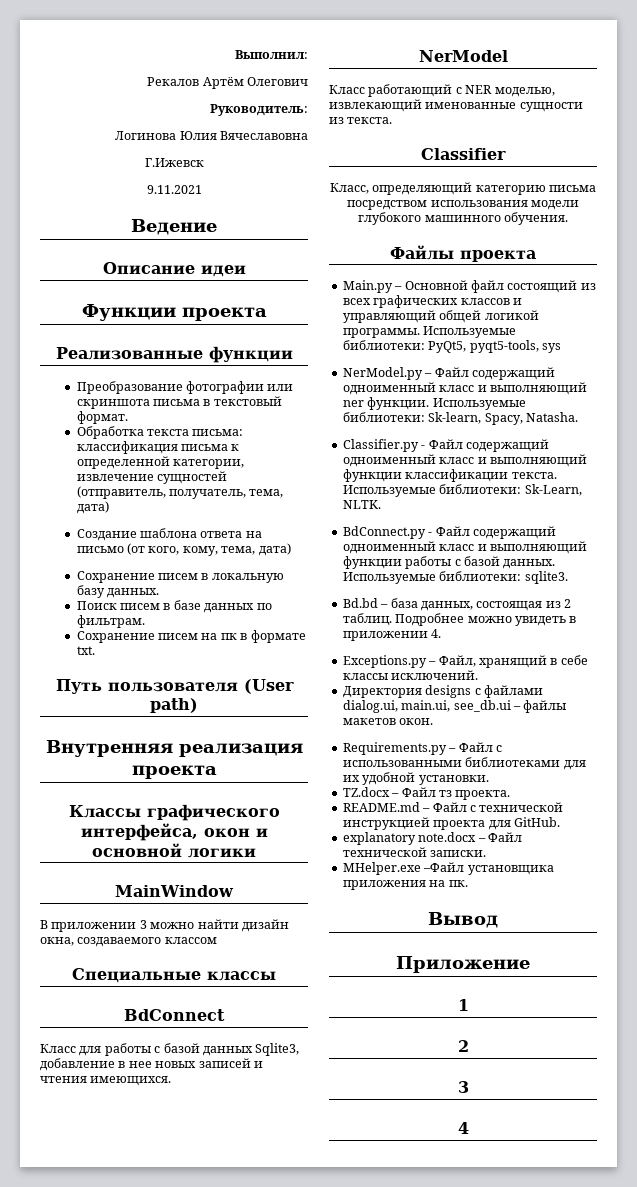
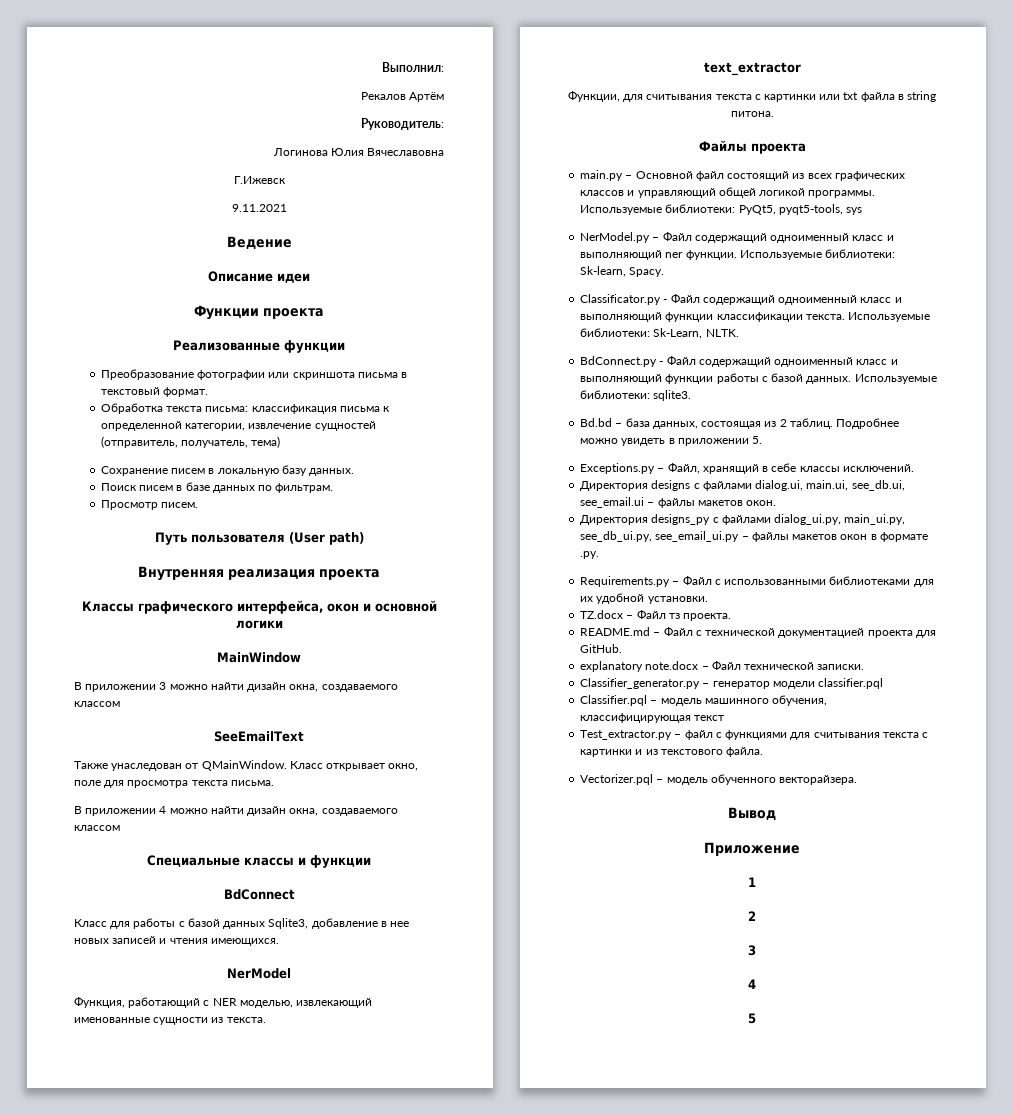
[247,77,308,86] Олегович -> (444, 97) none
[249,489,284,498] [76,501,109,514] [76,528,262,541] [76,543,291,556] тема, дата) // Создание шаблона ответа на письмо (от кого, кому, тема, дата) -> [251,436,281,448] тема)
[76,630,306,643] [76,646,95,655] Сохранение писем на пк в формате txt. -> [100,500,199,510] Просмотр писем.
(217, 940) none -> [214,731,305,742] [74,760,419,771] [74,780,274,788] [74,806,398,816] [74,825,120,831] // SeeEmailText // Также унаследован от QMainWindow. Класс открывает окно, поле для просмотра текста письма. // В приложении 4 можно найти дизайн окна, создаваемого классом
(276, 976) none -> [298,855,371,868] и функции
[329,85,365,94] Класс -> [74,997,125,1008] Функция,
[421,148,506,160] [329,182,597,195] [347,200,579,210] [358,212,568,225] Classifier // Класс, определяющий категорию письма посредством использования модели глубокого машинного обучения. -> [703,62,801,76] [567,91,937,102] [730,111,774,117] text_extractor // Функции, для считывания текста с картинки или txt файла в string питона.
[342,280,393,293] Main.py -> [580,170,624,181] main.py
[484,412,578,425] [342,439,419,452] Spacy, Natasha. // Classifier.py -> [629,267,665,277] [580,294,662,305] Spacy. // Classificator.py
[431,629,442,638] 4. -> [752,436,763,444] 5.
[453,700,511,712] see_db.ui -> [851,480,905,491] [580,497,645,508] see_db.ui, see_email.ui
(434, 721) none -> [580,514,906,525] [580,531,928,542] [580,551,600,559] // Директория designs_py с файлами dialog_ui.py, main_ui.py, see_db_ui.py, see_email_ui.py – файлы макетов окон в формате .py.
[342,817,430,830] инструкцией -> [778,628,865,638] документацией
[342,862,554,875] [342,880,468,890] MHelper.exe –Файл установщика приложения на пк. -> [580,678,884,689] [580,695,828,706] [580,713,725,723] [580,730,929,740] [580,747,764,757] [580,774,858,785] Classifier_generator.py – генератор модели classifier.pql // Classifier.pql – модель машинного обучения, классифицирующая текст // Test_extractor.py – файл с функциями для считывания текста с картинки и из текстового файла. // Vectorizer.pql – модель обученного векторайзера.
(469, 1128) none -> [748,1013,756,1024] // 5

